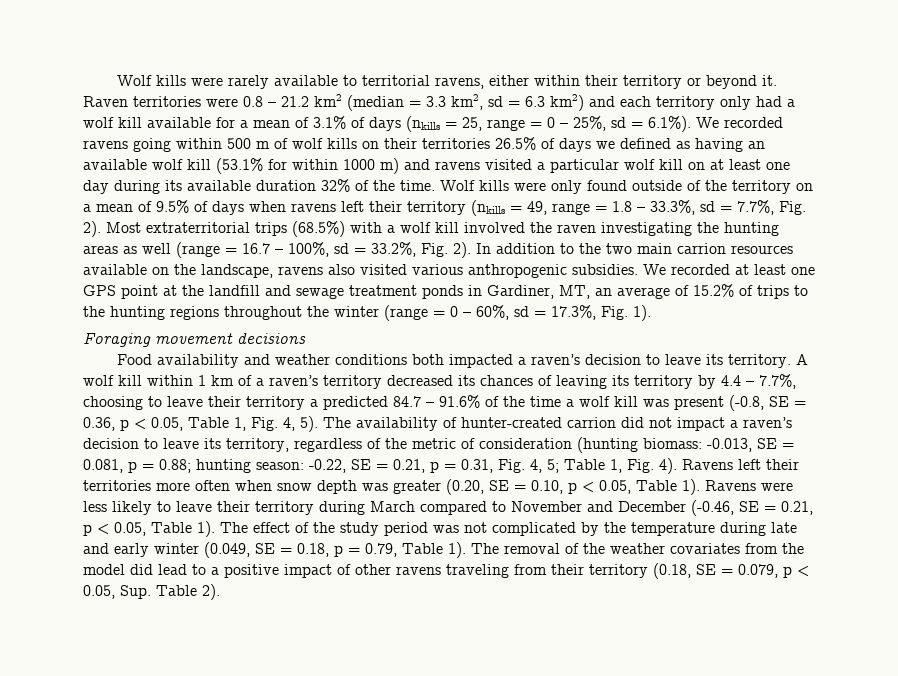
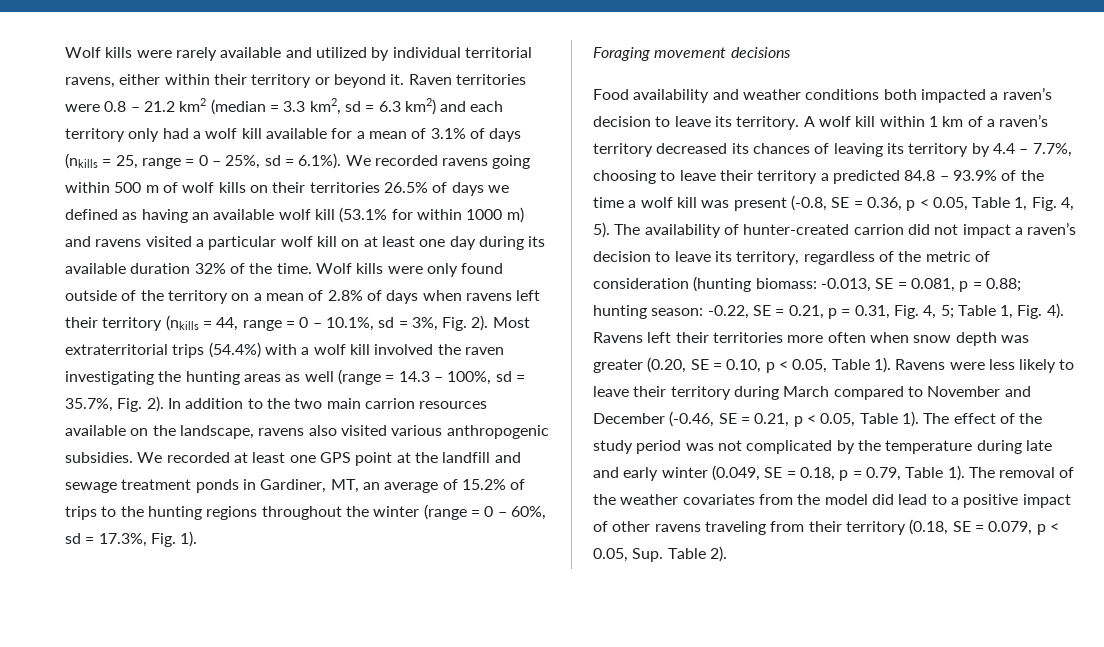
[342,75,357,86] to -> [285,47,461,61] and utilized by individual
[156,200,189,213] 9.5% -> [327,290,363,301] 2.8%
[527,200,774,215] 49, range = 1.8 – 33.3%, sd = 7.7%, -> [216,317,438,331] 44, range = 0 – 10.1%, sd = 3%,
[292,221,345,237] (68.5%) -> [208,342,261,358] (54.4%)
[242,243,270,254] 16.7 -> [398,371,430,382] 14.3
[371,242,416,257] 33.2%, -> [65,398,113,412] 35.7%,
[393,395,480,408] 84.7 – 91.6% -> [904,170,997,181] 84.8 – 93.9%

